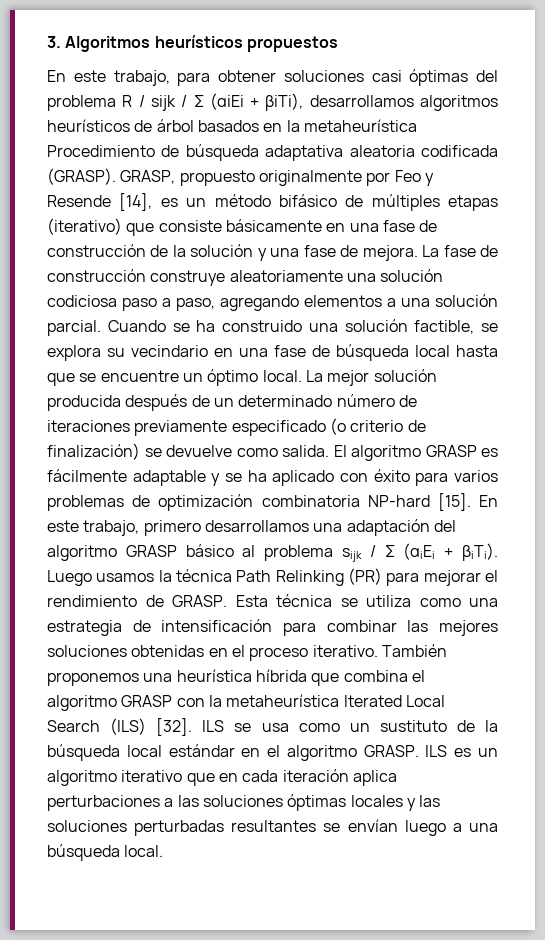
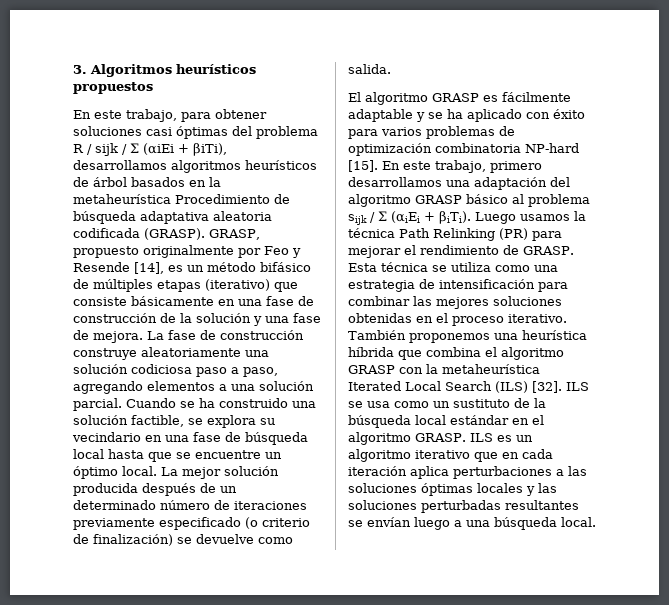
(329, 451) none -> (391, 69) //

